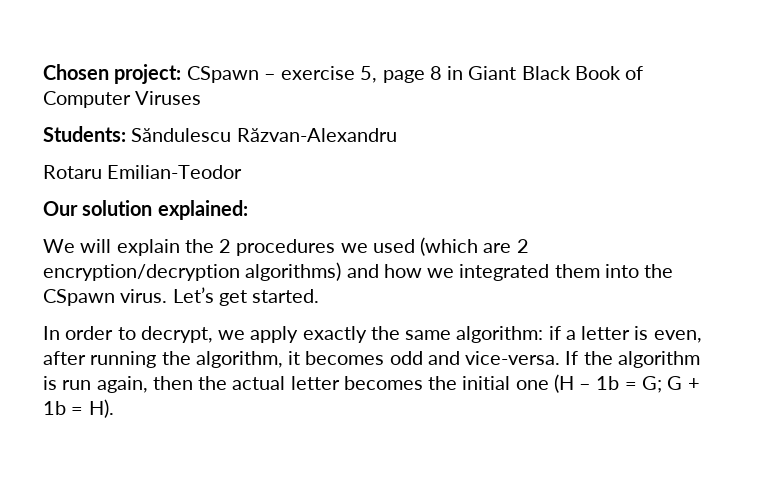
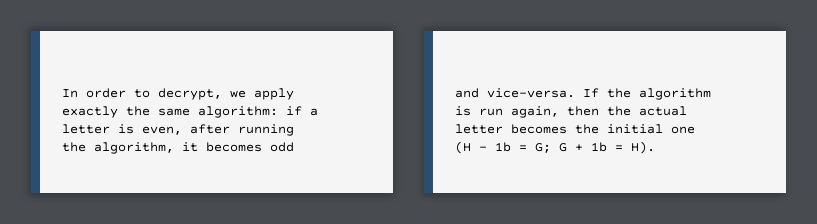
[43,64,644,84] [43,91,202,108] [43,126,397,142] [43,165,243,179] [43,200,248,220] [43,237,529,256] [43,262,674,281] [43,287,320,306] Chosen project: CSpawn – exercise 5, page 8 in Giant Black Book of Computer Viruses // Students: Săndulescu Răzvan-Alexandru // Rotaru Emilian-Teodor // Our solution explained: // We will explain the 2 procedures we used (which are 2 encryption/decryption algorithms) and how we integrated them into the CSpawn virus. Let’s get started. // -> (62, 93) none

